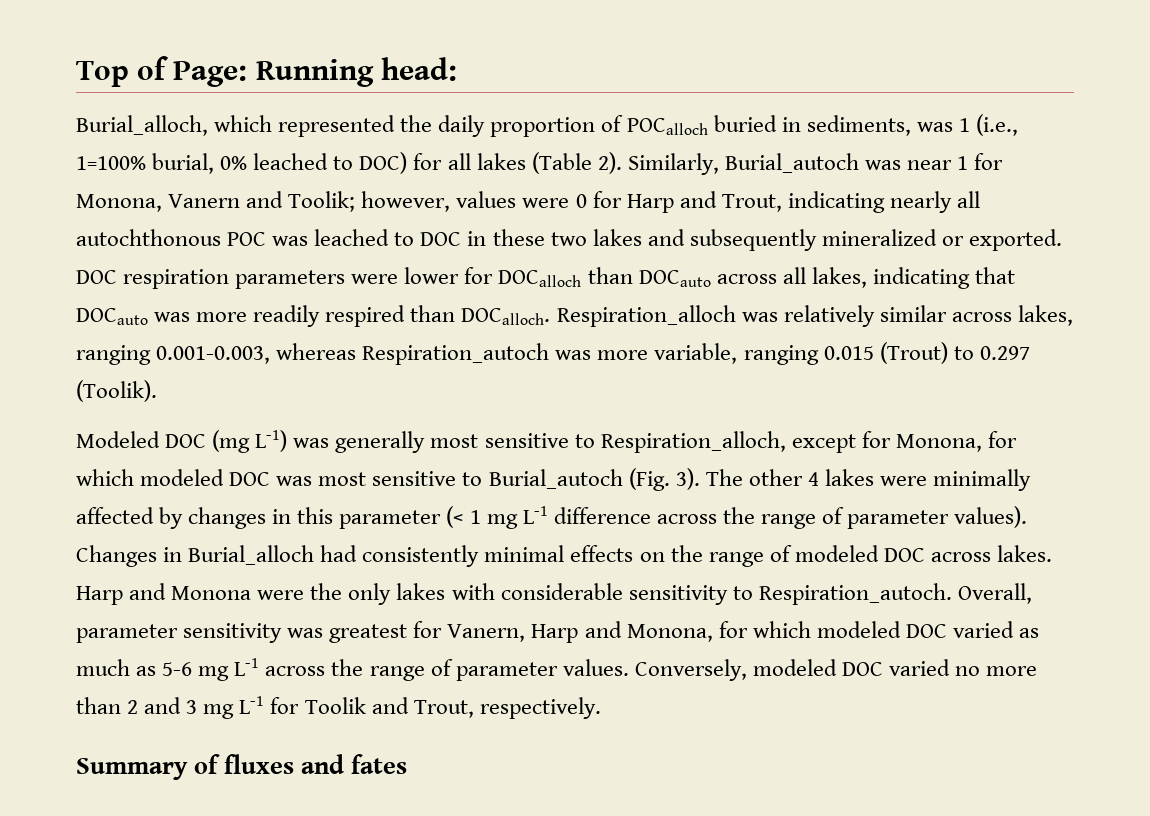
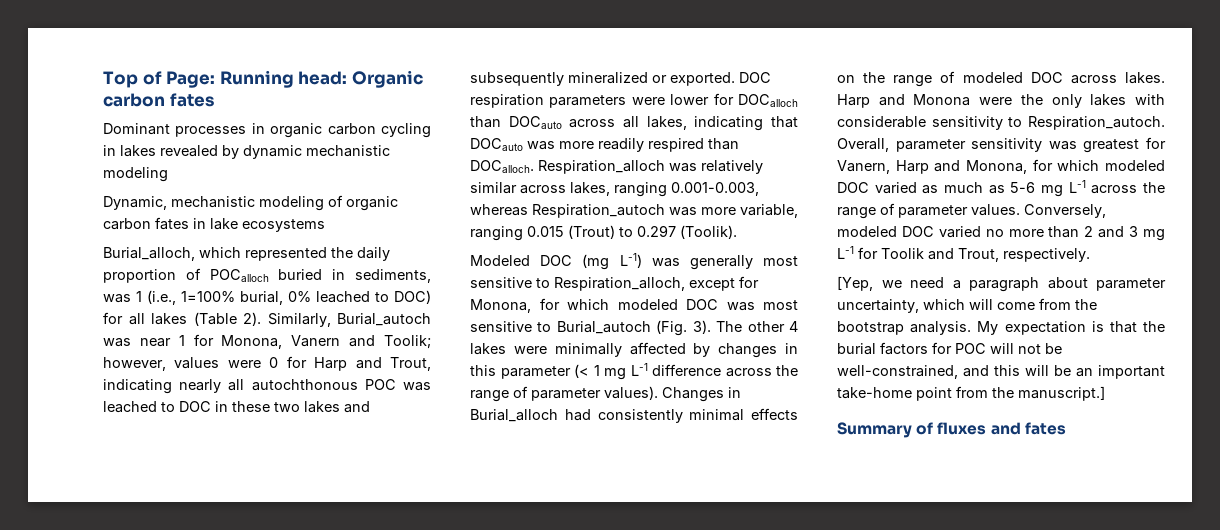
(457, 69) none -> [351,70,423,88] [103,93,214,107] [103,123,431,138] [103,145,390,159] [103,167,168,182] [103,195,398,211] [103,217,325,232] Organic carbon fates // Dominant processes in organic carbon cycling in lakes revealed by dynamic mechanistic modeling // Dynamic, mechanistic modeling of organic carbon fates in lake ecosystems
(601, 708) none -> [837,276,1166,292] [837,298,1097,313] [837,321,1165,335] [837,342,1062,355] [837,365,1165,379] [837,386,1105,401] // [Yep, we need a paragraph about parameter uncertainty, which will come from the bootstrap analysis. My expectation is that the burial factors for POC will not be well-constrained, and this will be an important take-home point from the manuscript.]

